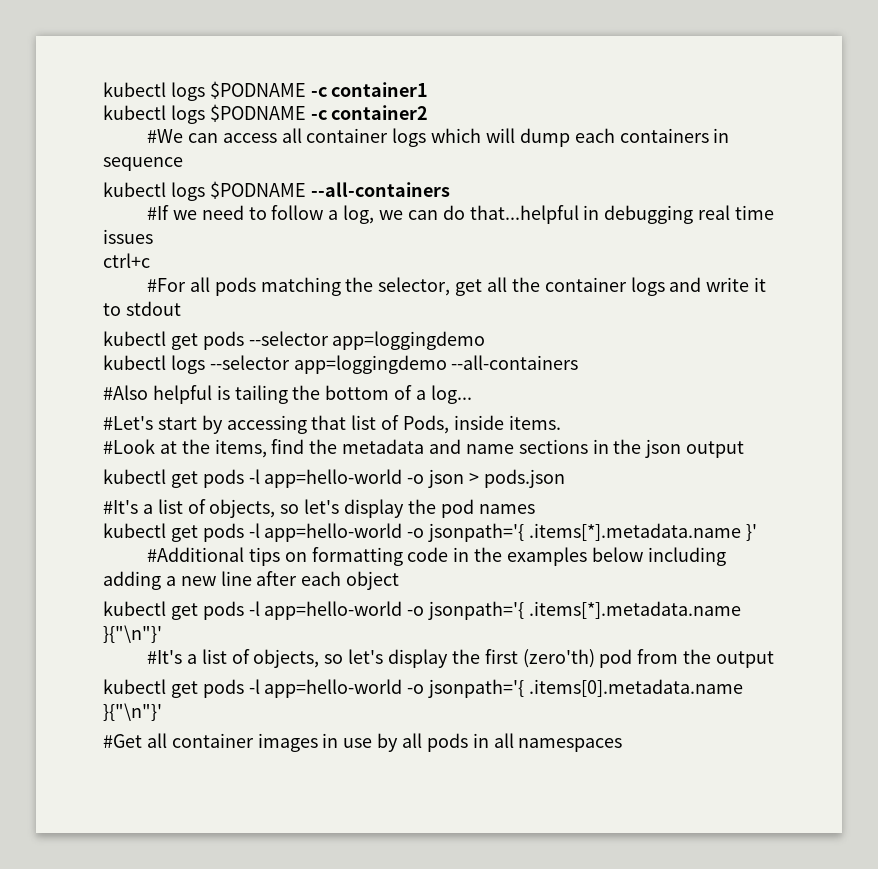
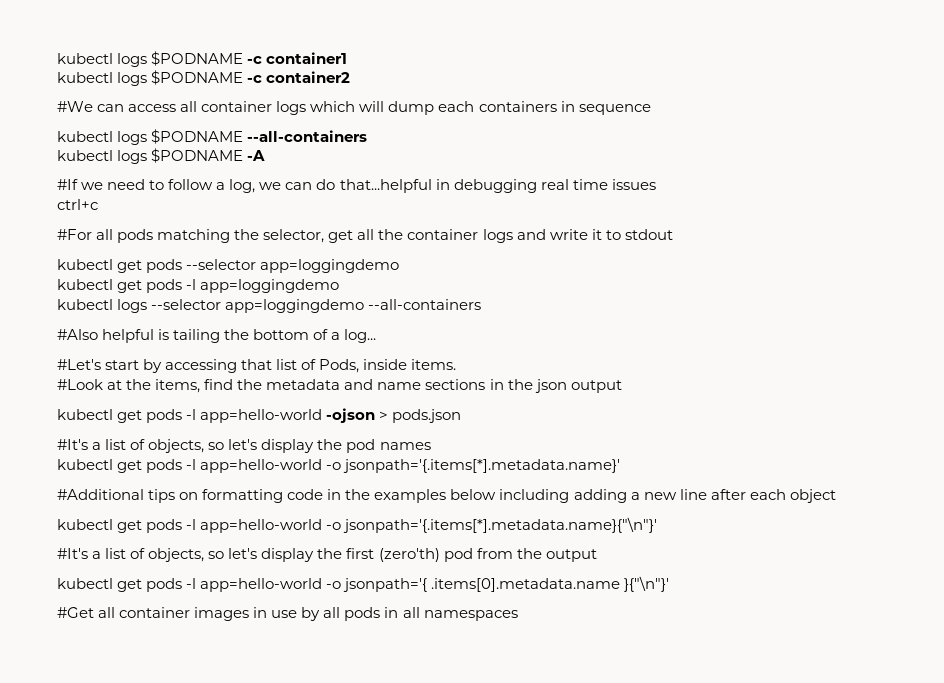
(450, 189) none -> [57,148,266,164] // kubectl logs $PODNAME -A
(486, 340) none -> [57,279,340,293] // kubectl get pods -l app=loggingdemo
[407,469,465,488] -o json -> [326,408,376,423] -ojson
[428,523,757,542] jsonpath='{ .items[*].metadata.name }' -> [343,459,621,473] jsonpath='{.items[*].metadata.name}'
[428,601,742,620] [103,625,162,643] jsonpath='{ .items[*].metadata.name }{"\n"}' -> [343,517,658,533] jsonpath='{.items[*].metadata.name}{"\n"}'

